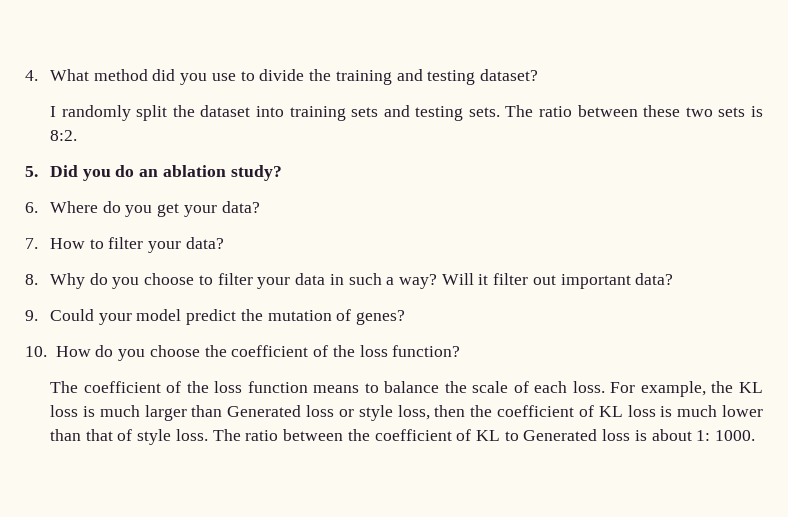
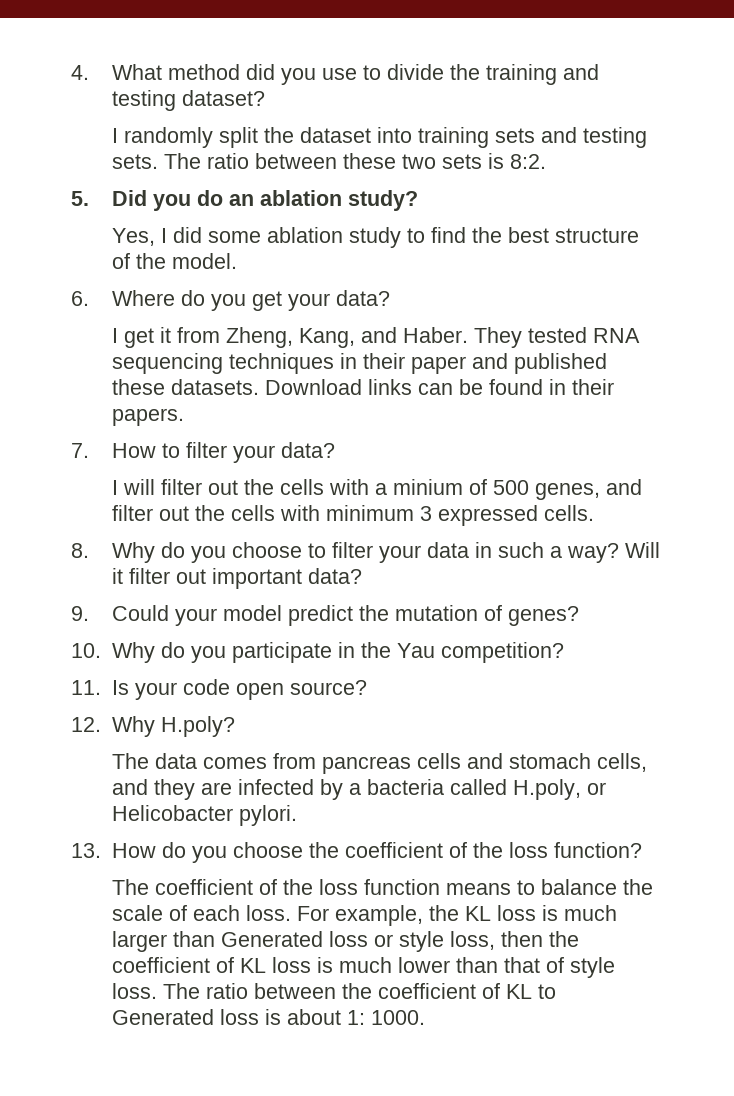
(282, 173) none -> [112,227,640,248] [112,253,238,269] // Yes, I did some ablation study to find the best structure of the model.
(260, 207) none -> [112,327,641,348] [112,353,608,374] [112,379,615,395] [112,408,185,426] // I get it from Zheng, Kang, and Haber. They tested RNA sequencing techniques in their paper and published these datasets. Download links can be found in their papers.
(224, 243) none -> [112,479,643,500] [112,505,595,526] // I will filter out the cells with a minium of 500 genes, and filter out the cells with minimum 3 expressed cells.
(47, 351) none -> [112,642,565,663] [71,679,368,700] [71,716,236,737] [112,753,648,774] [112,779,607,800] [112,805,298,826] [71,843,101,858] Why do you participate in the Yau competition? // 11. Is your code open source? // 12. Why H.poly? // The data comes from pancreas cells and stomach cells, and they are infected by a bacteria called H.poly, or Helicobacter pylori. // 13.

